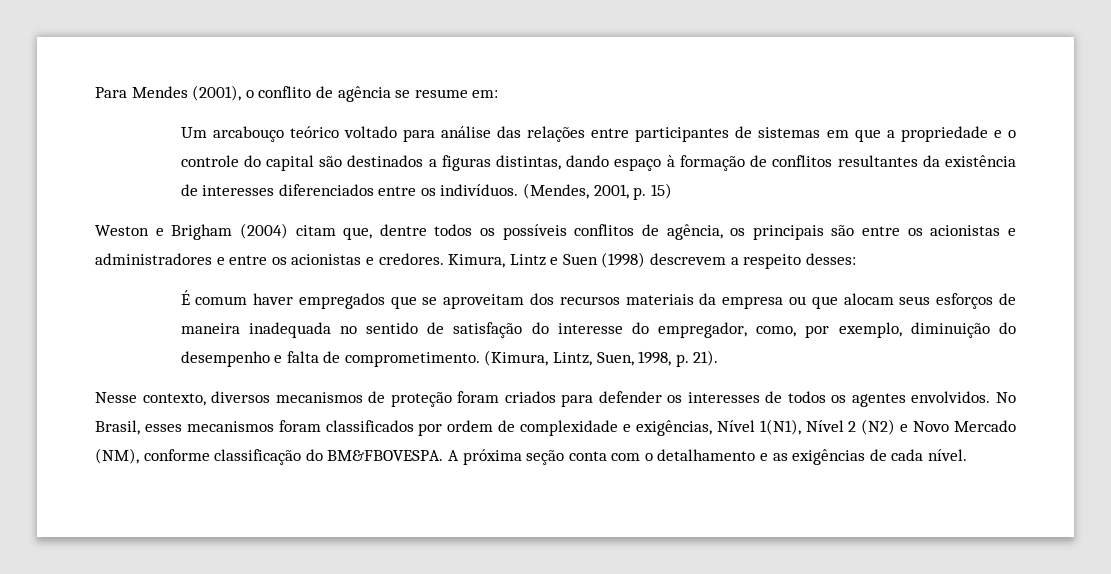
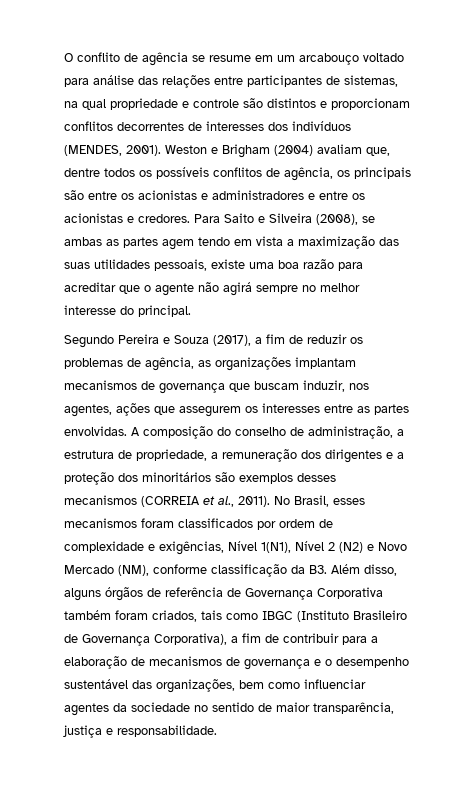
[95,85,254,101] Para Mendes (2001), o -> [64,53,73,62] O
[472,90,499,98] [180,126,339,142] em: // Um arcabouço teórico -> [255,53,359,65] em um arcabouço
[758,126,1016,142] [180,155,1017,171] [180,183,672,200] sistemas em que a propriedade e o controle do capital são destinados a figuras distintas, dando espaço à formação de conflitos resultantes da existência de interesses diferenciados entre os indivíduos. (Mendes, 2001, p. 15) // -> [344,75,398,87] [64,98,410,110] [64,121,351,131] [64,145,161,156] sistemas, na qual propriedade e controle são distintos e proporcionam conflitos decorrentes de interesses dos indivíduos (MENDES, 2001).
[295,225,336,236] citam -> [317,144,362,154] avaliam
[448,252,856,269] [180,290,1016,309] [180,322,1016,338] [180,350,719,367] [95,391,991,407] Kimura, Lintz e Suen (1998) descrevem a respeito desses: // É comum haver empregados que se aproveitam dos recursos materiais da empresa ou que alocam seus esforços de maneira inadequada no sentido de satisfação do interesse do empregador, como, por exemplo, diminuição do desempenho e falta de comprometimento. (Kimura, Lintz, Suen, 1998, p. 21). // Nesse contexto, diversos mecanismos de proteção foram criados para defender os interesses de todos os agentes envolvidos. -> [194,213,375,225] [64,236,399,250] [64,259,363,271] [64,282,360,296] [64,305,191,317] [64,334,363,348] [64,357,356,371] [64,380,369,394] [64,403,409,417] [64,426,404,439] [64,449,404,463] [64,472,336,485] [64,495,270,507] Para Saito e Silveira (2008), se ambas as partes agem tendo em vista a maximização das suas utilidades pessoais, existe uma boa razão para acreditar que o agente não agirá sempre no melhor interesse do principal. // Segundo Pereira e Souza (2017), a fim de reduzir os problemas de agência, as organizações implantam mecanismos de governança que buscam induzir, nos agentes, ações que assegurem os interesses entre as partes envolvidas. A composição do conselho de administração, a estrutura de propriedade, a remuneração dos dirigentes e a proteção dos minoritários são exemplos desses mecanismos (CORREIA et al., 2011).
[305,449,968,465] do BM&FBOVESPA. A próxima seção conta com o detalhamento e as exigências de cada nível. -> [291,564,397,576] [64,587,383,601] [64,610,407,622] [64,633,378,646] [64,656,409,670] [64,679,366,693] [64,702,394,716] [63,725,217,738] da B3. Além disso, alguns órgãos de referência de Governança Corporativa também foram criados, tais como IBGC (Instituto Brasileiro de Governança Corporativa), a fim de contribuir para a elaboração de mecanismos de governança e o desempenho sustentável das organizações, bem como influenciar agentes da sociedade no sentido de maior transparência, justiça e responsabilidade.

